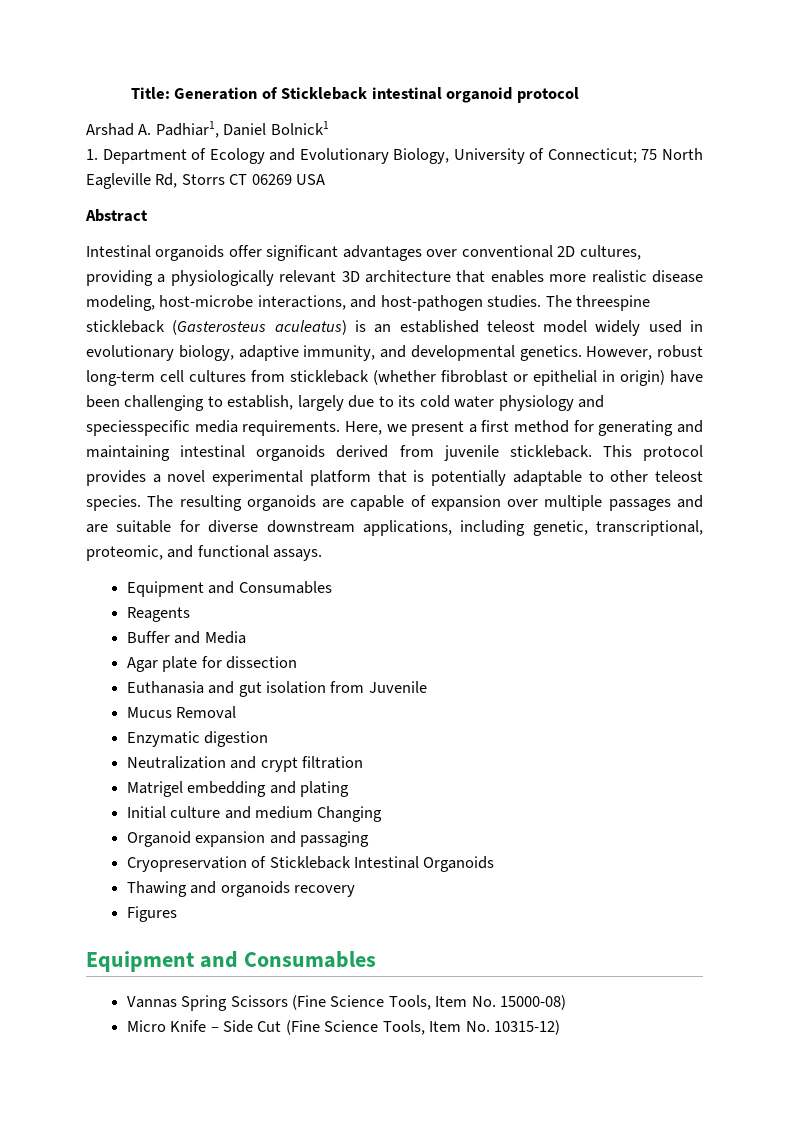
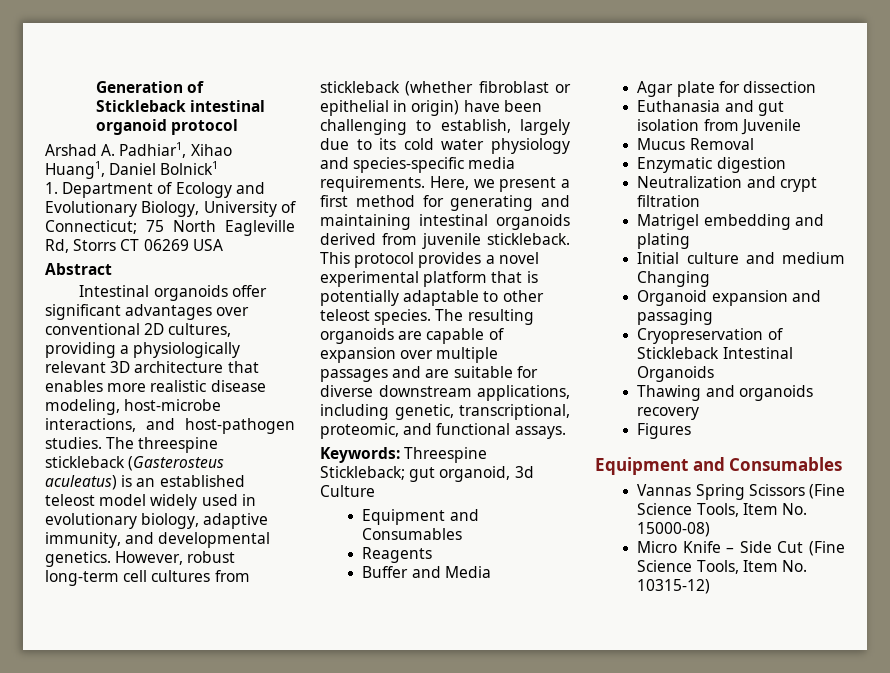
[130,87,170,99] Title: -> (95, 87) none
(219, 129) none -> [190,144,232,156] [45,161,105,179] Xihao Huang1,
[86,420,190,436] speciesspecific -> [353,157,465,173] species-specific
(323, 555) none -> [320,447,488,463] [320,466,534,482] [320,485,375,497] // Keywords: Threespine Stickleback; gut organoid, 3d Culture

